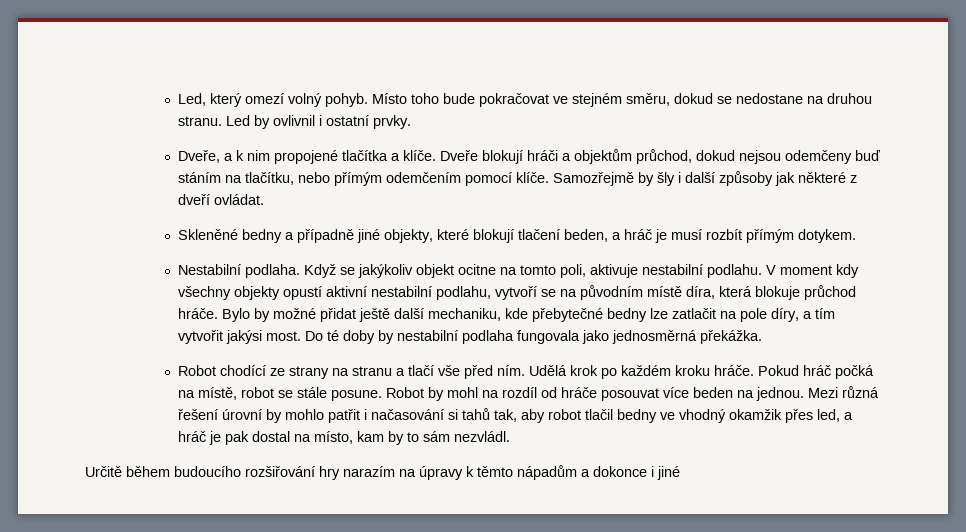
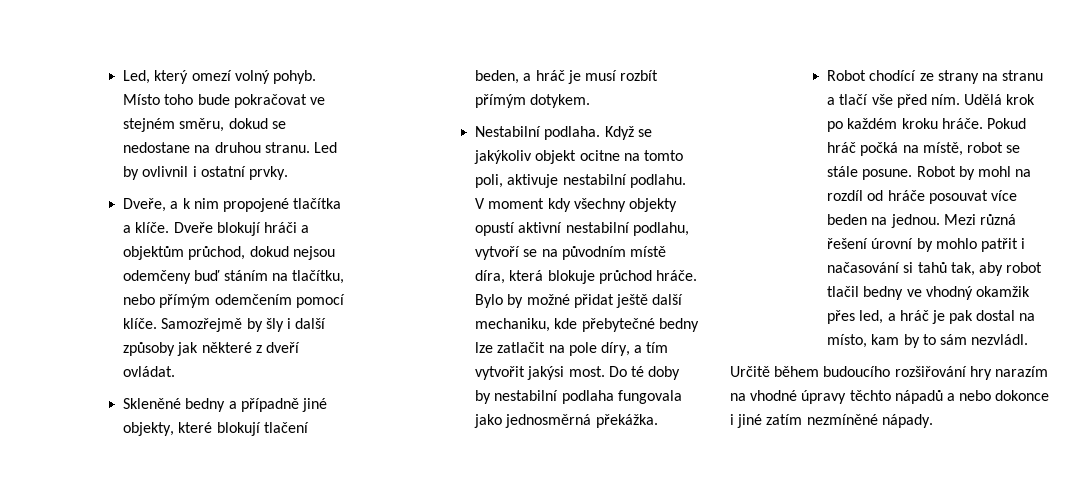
[419,465,680,480] úpravy k těmto nápadům a dokonce i jiné -> [750,390,1050,404] [730,414,933,428] vhodné úpravy těchto nápadů a nebo dokonce i jiné zatím nezmíněné nápady.

